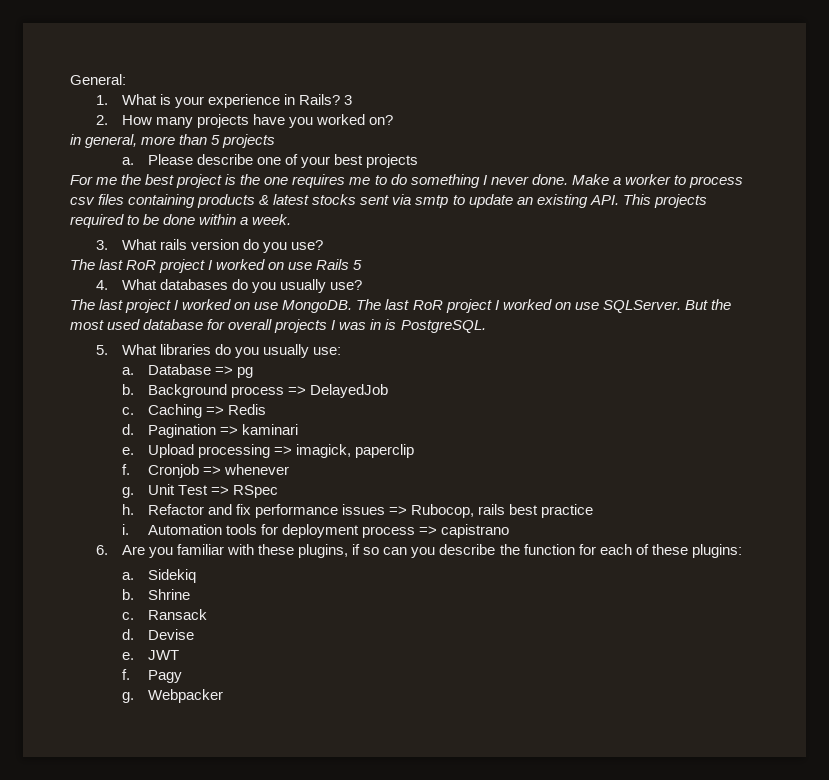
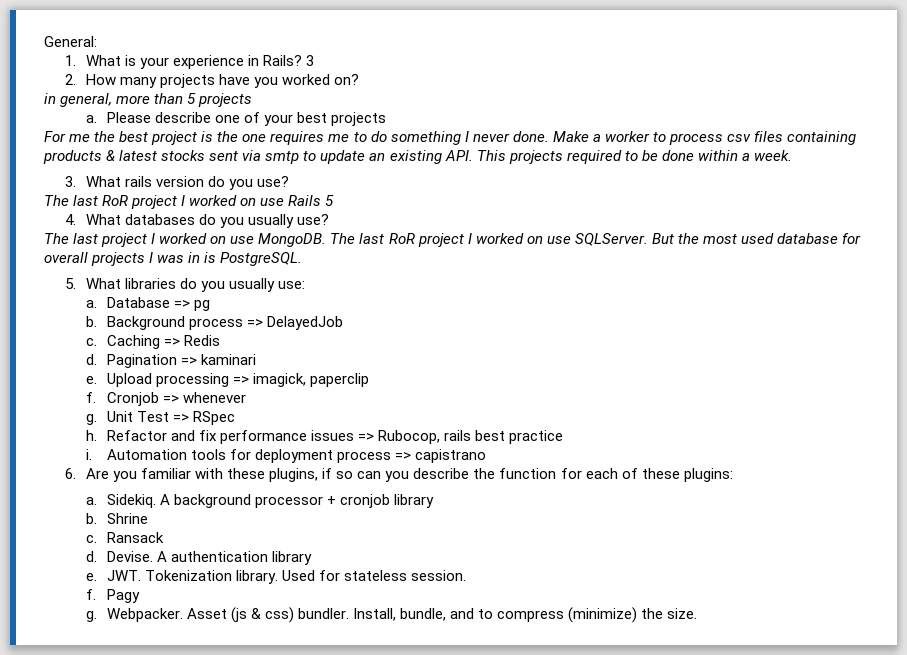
[147,569,196,583] Sidekiq -> [106,494,435,508] Sidekiq. A background processor + cronjob library
[147,629,194,640] [121,650,179,660] [121,669,182,683] [121,689,223,703] Devise // e. JWT // f. Pagy // g. Webpacker -> [106,551,312,565] [85,570,467,584] [85,589,140,603] [85,607,698,623] Devise. A authentication library // e. JWT. Tokenization library. Used for stateless session. // f. Pagy // g. Webpacker. Asset (js & css) bundler. Install, bundle, and to compress (minimize) the size.

